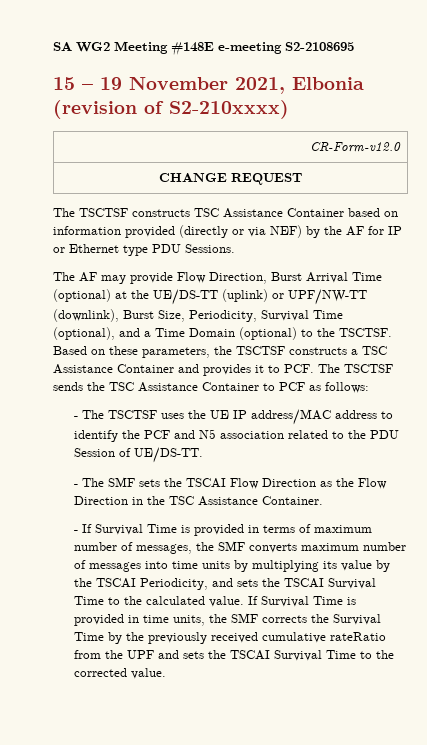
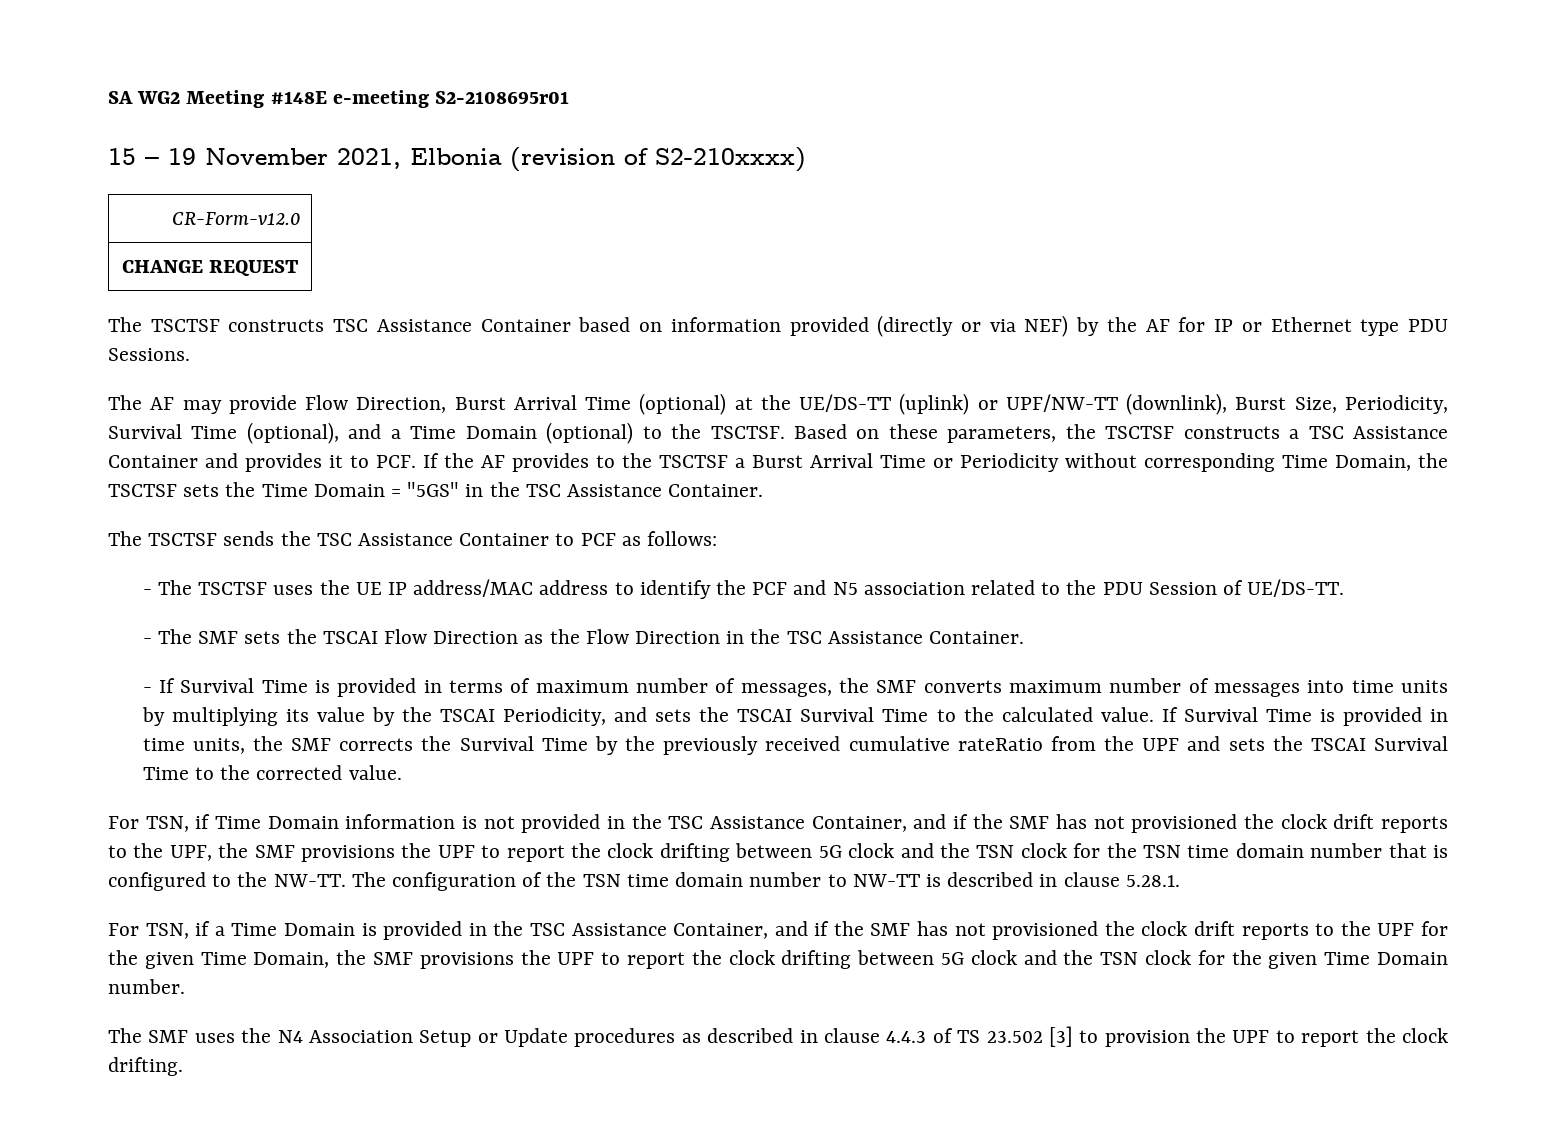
[285,42,354,51] S2-2108695 -> [435,91,570,104] S2-2108695r01
(314, 368) none -> [423,453,1448,472] [108,482,764,497] If the AF provides to the TSCTSF a Burst Arrival Time or Periodicity without corresponding Time Domain, the TSCTSF sets the Time Domain = "5GS" in the TSC Assistance Container. //
(167, 673) none -> [108,814,1448,833] [108,843,1448,862] [108,872,1180,891] [108,921,1449,940] [108,950,1448,969] [108,979,185,994] [108,1026,1448,1047] [108,1057,183,1076] // For TSN, if Time Domain information is not provided in the TSC Assistance Container, and if the SMF has not provisioned the clock drift reports to the UPF, the SMF provisions the UPF to report the clock drifting between 5G clock and the TSN clock for the TSN time domain number that is configured to the NW-TT. The configuration of the TSN time domain number to NW-TT is described in clause 5.28.1. // For TSN, if a Time Domain is provided in the TSC Assistance Container, and if the SMF has not provisioned the clock drift reports to the UPF for the given Time Domain, the SMF provisions the UPF to report the clock drifting between 5G clock and the TSN clock for the given Time Domain number. // The SMF uses the N4 Association Setup or Update procedures as described in clause 4.4.3 of TS 23.502 [3] to provision the UPF to report the clock drifting.

